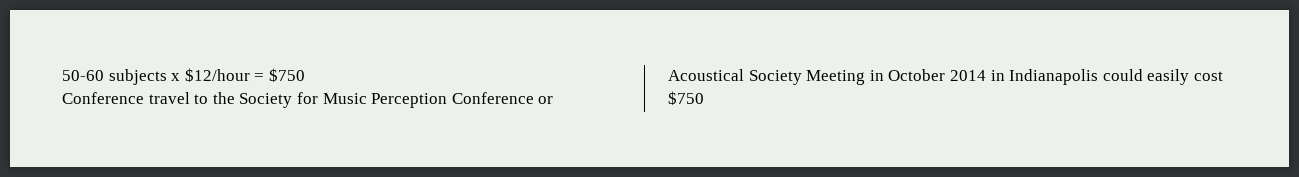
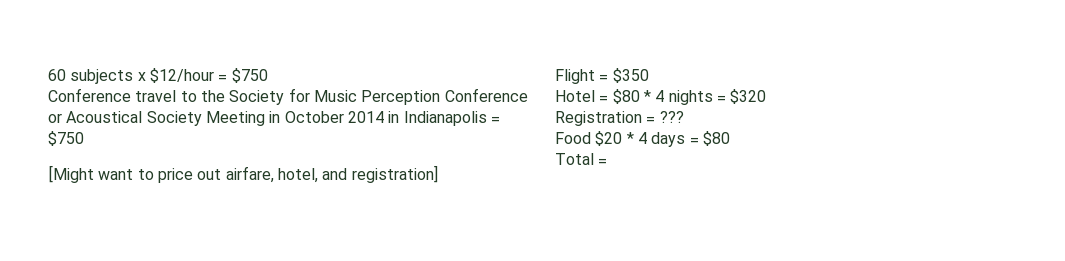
[62,70,104,81] 50-60 -> [48,69,66,81] 60
[1102,69,1223,85] [668,91,704,105] could easily cost $750 -> [490,116,500,123] [48,131,84,146] [48,165,438,183] [555,68,649,84] [555,89,767,105] [555,111,684,126] [555,131,730,147] [555,153,608,165] = $750 // [Might want to price out airfare, hotel, and registration] // Flight = $350 // Hotel = $80 * 4 nights = $320 // Registration = ??? // Food $20 * 4 days = $80 // Total =

